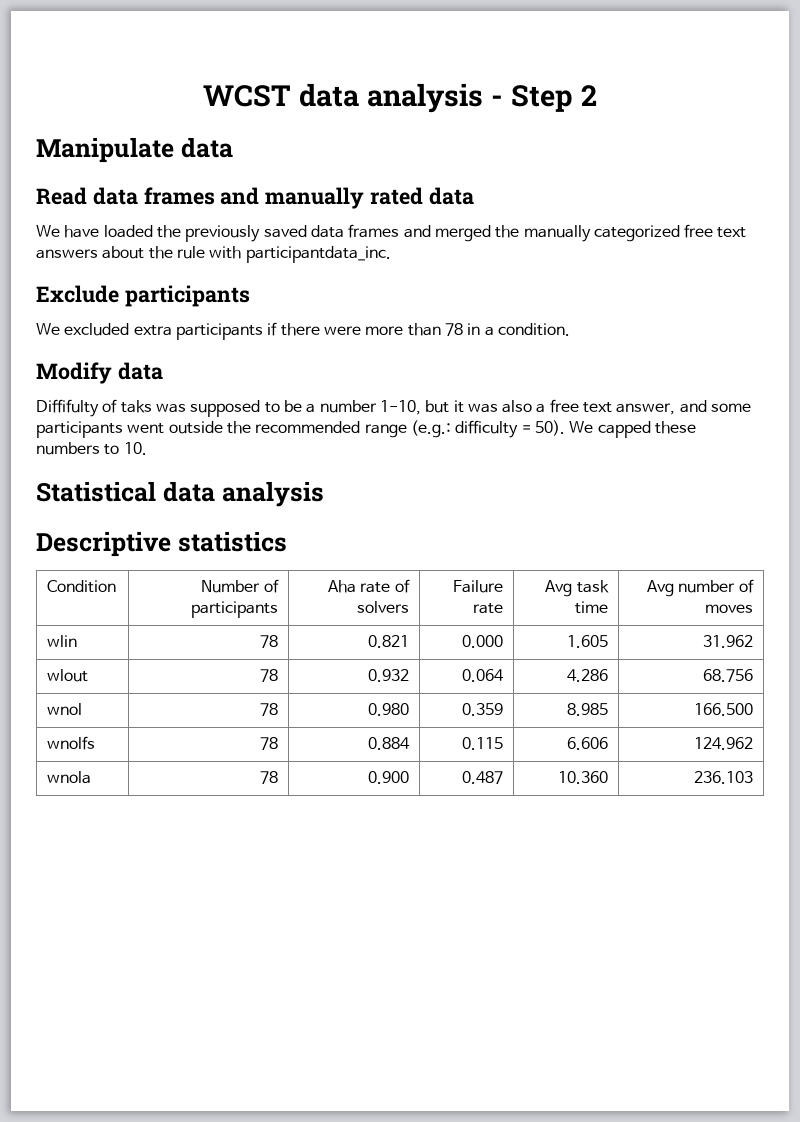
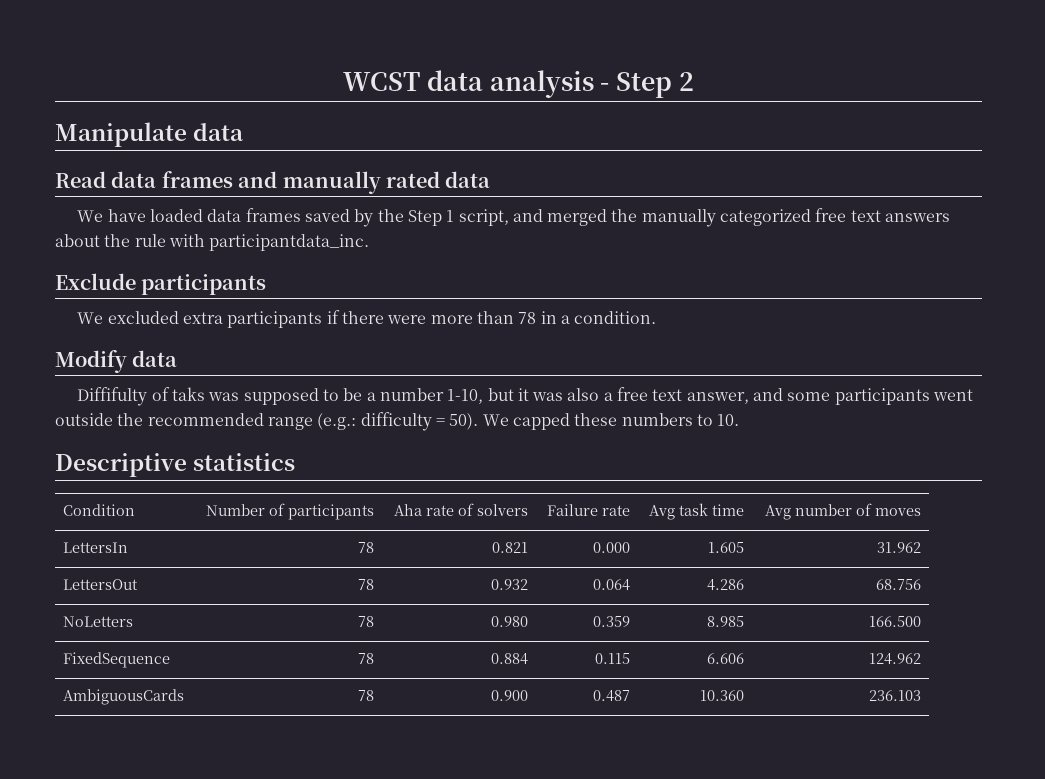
[156,224,400,242] the previously saved data frames -> [207,208,509,227] data frames saved by the Step 1 script,
[36,481,324,507] // Statistical data analysis -> (740, 420) none
[47,635,78,647] wlin -> [63,542,129,553] LettersIn
[47,669,89,682] wlout -> [63,579,139,590] LettersOut
[47,703,83,715] wnol -> [63,616,134,627] NoLetters
[47,736,96,750] wnolfs -> [63,652,171,668] FixedSequence
[47,771,92,784] wnola -> [63,689,185,705] AmbiguousCards

